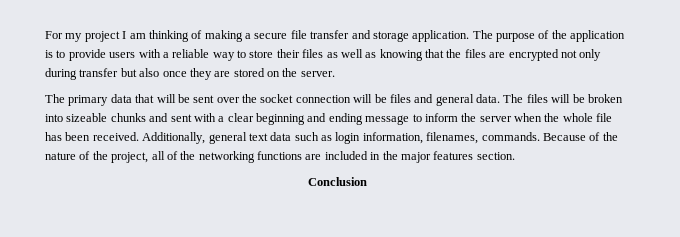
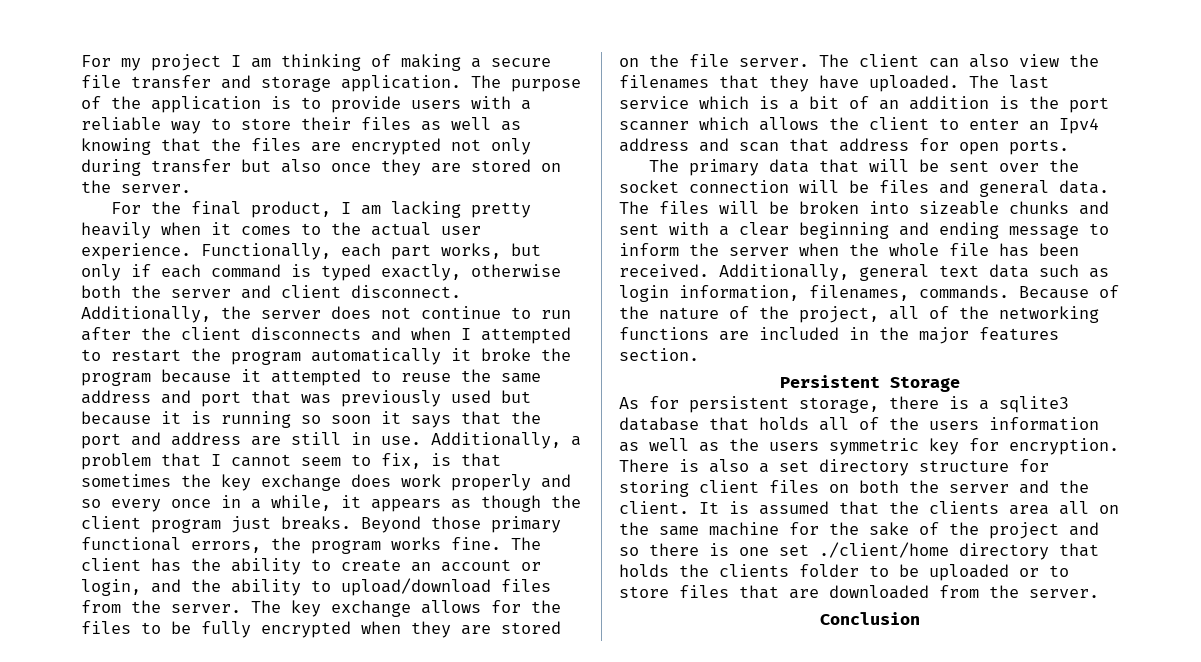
(335, 74) none -> [111,201,532,218] [81,222,481,239] [81,243,541,260] [81,264,561,281] [81,285,461,299] [81,306,571,323] [81,327,571,344] [81,348,571,365] [81,369,541,386] [81,390,531,407] [81,411,541,428] [81,432,581,449] [81,453,501,470] [81,474,571,491] [81,495,581,512] [81,516,561,533] [81,537,541,554] [81,558,541,575] [81,578,551,596] [81,600,561,617] [81,621,561,638] [619,54,1099,68] [619,75,1049,92] [619,96,1109,113] [619,117,1099,134] [619,138,1069,155] // For the final product, I am lacking pretty heavily when it comes to the actual user experience. Functionally, each part works, but only if each command is typed exactly, otherwise both the server and client disconnect. Additionally, the server does not continue to run after the client disconnects and when I attempted to restart the program automatically it broke the program because it attempted to reuse the same address and port that was previously used but because it is running so soon it says that the port and address are still in use. Additionally, a problem that I cannot seem to fix, is that sometimes the key exchange does work properly and so every once in a while, it appears as though the client program just breaks. Beyond those primary functional errors, the program works fine. The client has the ability to create an account or login, and the ability to upload/download files from the server. The key exchange allows for the files to be fully encrypted when they are stored on the file server. The client can also view the filenames that they have uploaded. The last service which is a bit of an addition is the port scanner which allows the client to enter an Ipv4 address and scan that address for open ports.
(515, 156) none -> [779,375,960,392] [619,396,1069,413] [619,417,1099,431] [619,438,1119,455] [619,459,1049,476] [619,480,1089,497] [619,501,1119,515] [619,522,1099,539] [619,542,1099,560] [619,564,1069,581] [619,585,1099,599] // Persistent Storage // As for persistent storage, there is a sqlite3 database that holds all of the users information as well as the users symmetric key for encryption. There is also a set directory structure for storing client files on both the server and the client. It is assumed that the clients area all on the same machine for the sake of the project and so there is one set ./client/home directory that holds the clients folder to be uploaded or to store files that are downloaded from the server.

